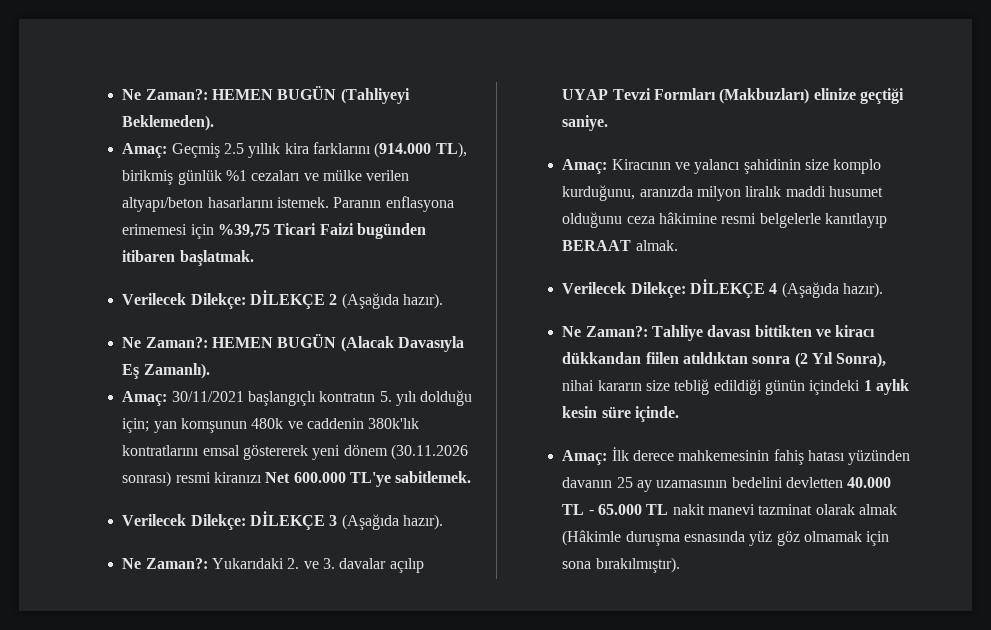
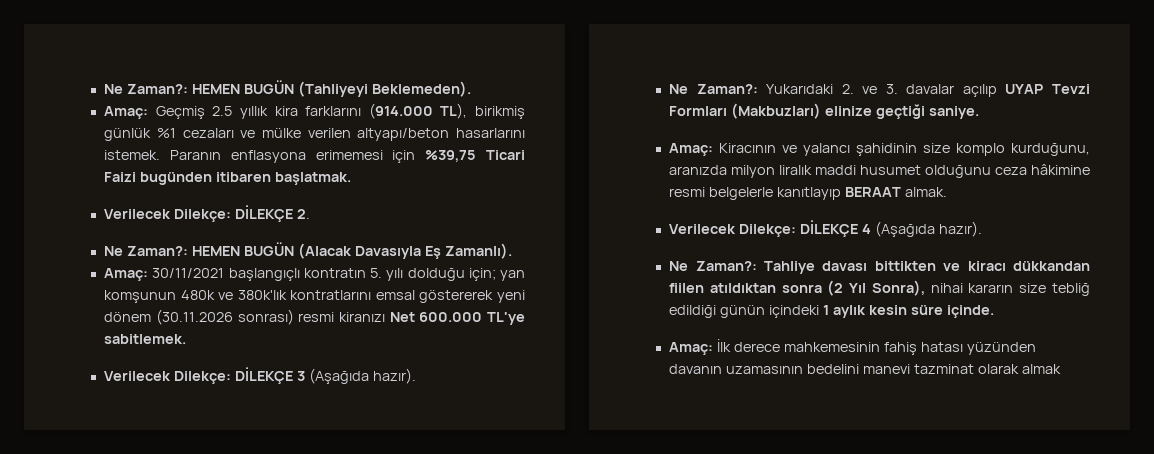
[329,293,443,309] 2 (Aşağıda hazır). -> [296,209,310,219] 2.
[306,418,364,429] caddenin -> (234, 296) none
[616,477,892,492] [562,504,897,515] [562,530,890,546] [562,557,680,573] 25 ay uzamasının bedelini devletten 40.000 TL - 65.000 TL nakit manevi tazminat olarak almak (Hâkimle duruşma esnasında yüz göz olmamak için sona bırakılmıştır). -> [726,364,1061,374] uzamasının bedelini manevi tazminat olarak almak

